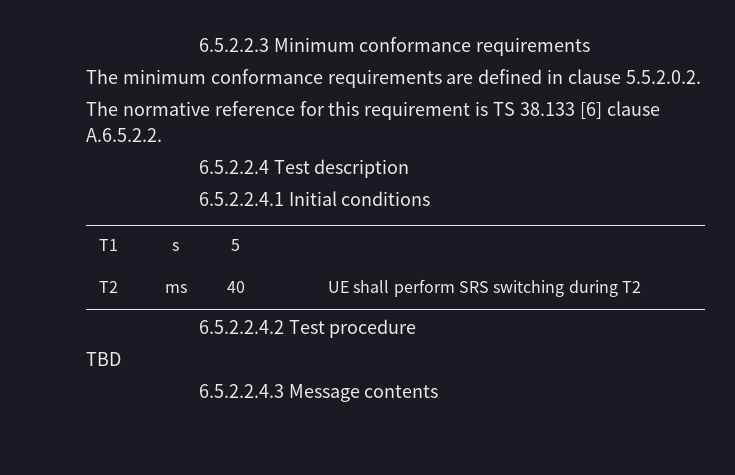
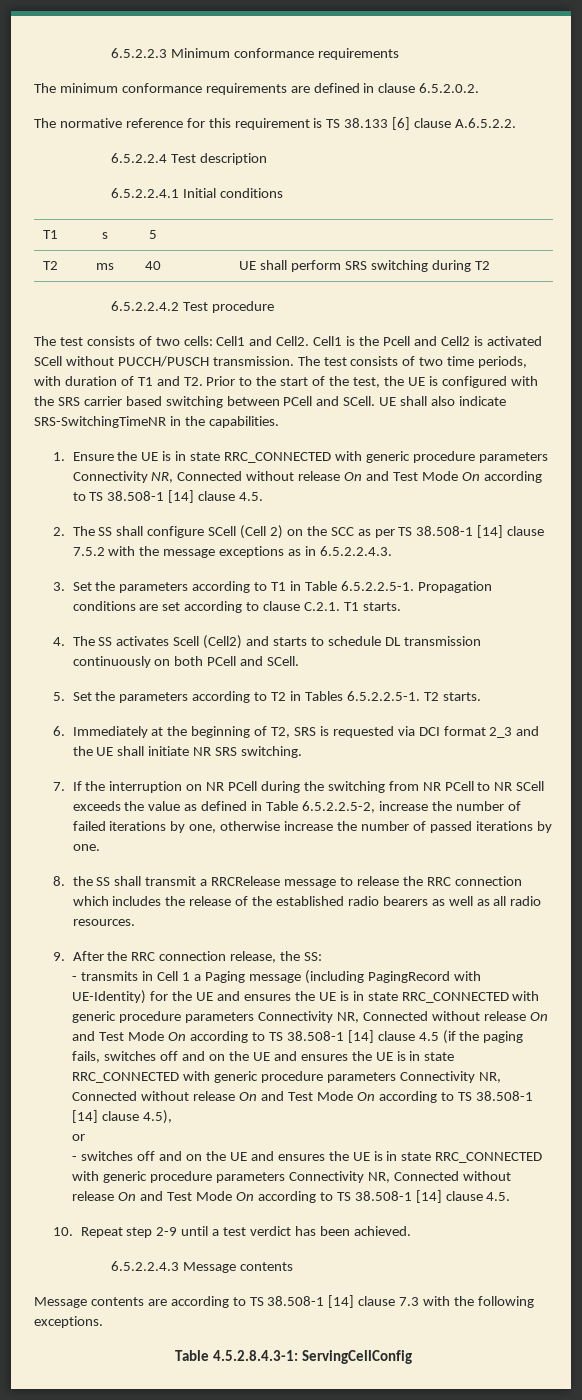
[625,70,701,84] 5.5.2.0.2. -> [419,83,480,93] 6.5.2.0.2.
[86,352,121,366] [198,384,439,402] TBD // 6.5.2.2.4.3 Message contents -> [34,336,542,346] [34,356,528,368] [34,376,538,388] [34,396,506,408] [34,416,279,428] [53,451,548,463] [72,471,542,483] [72,490,264,503] [53,525,545,539] [72,546,392,558] [53,581,492,593] [72,601,401,613] [53,635,481,649] [72,656,300,668] [53,691,481,703] [53,726,540,738] [72,746,302,758] [53,781,545,793] [72,801,521,813] [72,821,552,833] [72,844,100,851] [53,876,522,888] [72,896,542,906] [72,919,135,926] [53,951,322,963] [72,970,481,984] [72,990,540,1004] [72,1011,548,1023] [72,1030,524,1044] [72,1051,455,1063] [72,1071,501,1083] [72,1091,533,1103] [72,1110,173,1124] [72,1134,86,1141] [72,1151,543,1163] [72,1171,511,1183] [72,1190,511,1203] [53,1226,411,1238] [110,1261,293,1273] [34,1295,534,1308] [34,1316,103,1328] [175,1350,412,1364] The test consists of two cells: Cell1 and Cell2. Cell1 is the Pcell and Cell2 is activated SCell without PUCCH/PUSCH transmission. The test consists of two time periods, with duration of T1 and T2. Prior to the start of the test, the UE is configured with the SRS carrier based switching between PCell and SCell. UE shall also indicate SRS-SwitchingTimeNR in the capabilities. // 1. Ensure the UE is in state RRC_CONNECTED with generic procedure parameters Connectivity NR, Connected without release On and Test Mode On according to TS 38.508-1 [14] clause 4.5. // 2. The SS shall configure SCell (Cell 2) on the SCC as per TS 38.508-1 [14] clause 7.5.2 with the message exceptions as in 6.5.2.2.4.3. // 3. Set the parameters according to T1 in Table 6.5.2.2.5-1. Propagation conditions are set according to clause C.2.1. T1 starts. // 4. The SS activates Scell (Cell2) and starts to schedule DL transmission continuously on both PCell and SCell. // 5. Set the parameters according to T2 in Tables 6.5.2.2.5-1. T2 starts. // 6. Immediately at the beginning of T2, SRS is requested via DCI format 2_3 and the UE shall initiate NR SRS switching. // 7. If the interruption on NR PCell during the switching from NR PCell to NR SCell exceeds the value as defined in Table 6.5.2.2.5-2, increase the number of failed iterations by one, otherwise increase the number of passed iterations by one. // 8. the SS shall transmit a RRCRelease message to release the RRC connection which includes the release of the established radio bearers as well as all radio resources. // 9. After the RRC connection release, the SS: // - transmits in Cell 1 a Paging message (including PagingRecord with UE-Identity) for the UE and ensures the UE is in state RRC_CONNECTED with generic procedure parameters Connectivity NR, Connected without release On and Test Mode On according to TS 38.508-1 [14] clause 4.5 (if the paging fails, switches off and on the UE and ensures the UE is in state RRC_CONNECTED with generic procedure parameters Connectivity NR, Connected without release On and Test Mode On according to TS 38.508-1 [14] clause 4.5), // or // - switches off and on the UE and ensures the UE is in state RRC_CONNECTED with generic procedure parameters Connectivity NR, Connected without release On and Test Mode On according to TS 38.508-1 [14] clause 4.5. // 10. Repeat step 2-9 until a test verdict has been achieved. // 6.5.2.2.4.3 Message contents // Message contents are according to TS 38.508-1 [14] clause 7.3 with the following exceptions. // Table 4.5.2.8.4.3-1: ServingCellConfig

